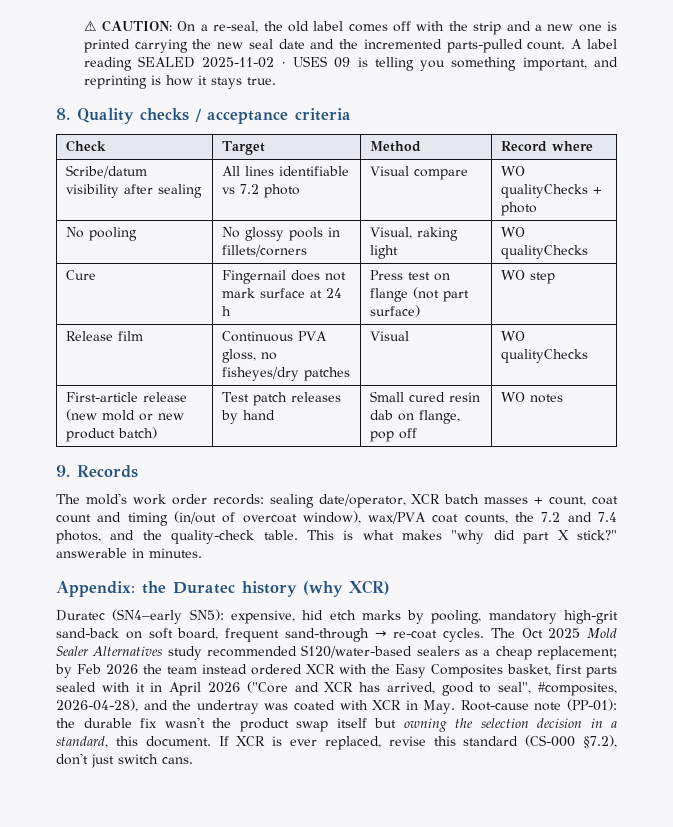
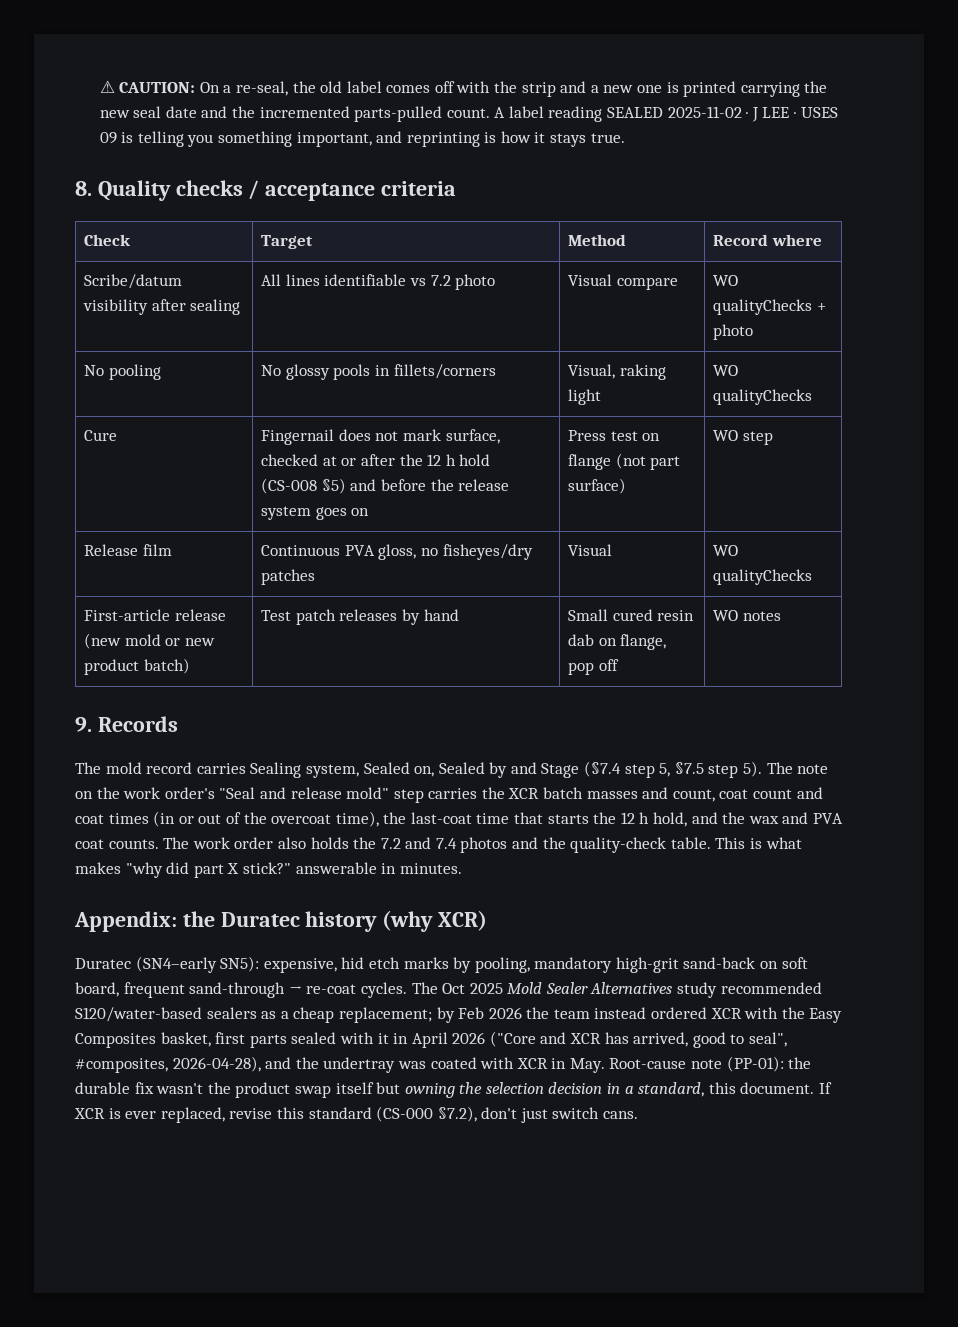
(286, 64) none -> [751,107,797,122] J LEE ·
[259,288,342,298] [221,306,231,316] surface at 24 h -> [445,429,500,444] [261,454,491,466] [261,478,510,494] [261,506,370,520] surface, checked at or after the 12 h hold (CS-008 §5) and before the release system goes on
[85,493,406,508] mold's work order records: sealing date/operator, -> [105,761,829,778] [75,787,505,803] mold record carries Sealing system, Sealed on, Sealed by and Stage (§7.4 step 5, §7.5 step 5). The note on the work order's "Seal and release mold" step carries the
[534,497,544,504] + -> [642,787,669,799] and
[127,511,508,526] timing (in/out of overcoat window), wax/PVA coat counts, -> [75,811,843,827] [75,837,349,849] coat times (in or out of the overcoat time), the last-coat time that starts the 12 h hold, and the wax and PVA coat counts. The work order also holds
[56,530,101,544] photos, -> [460,837,508,853] photos

